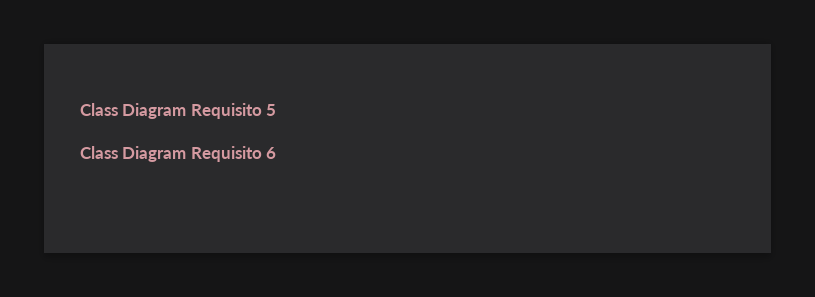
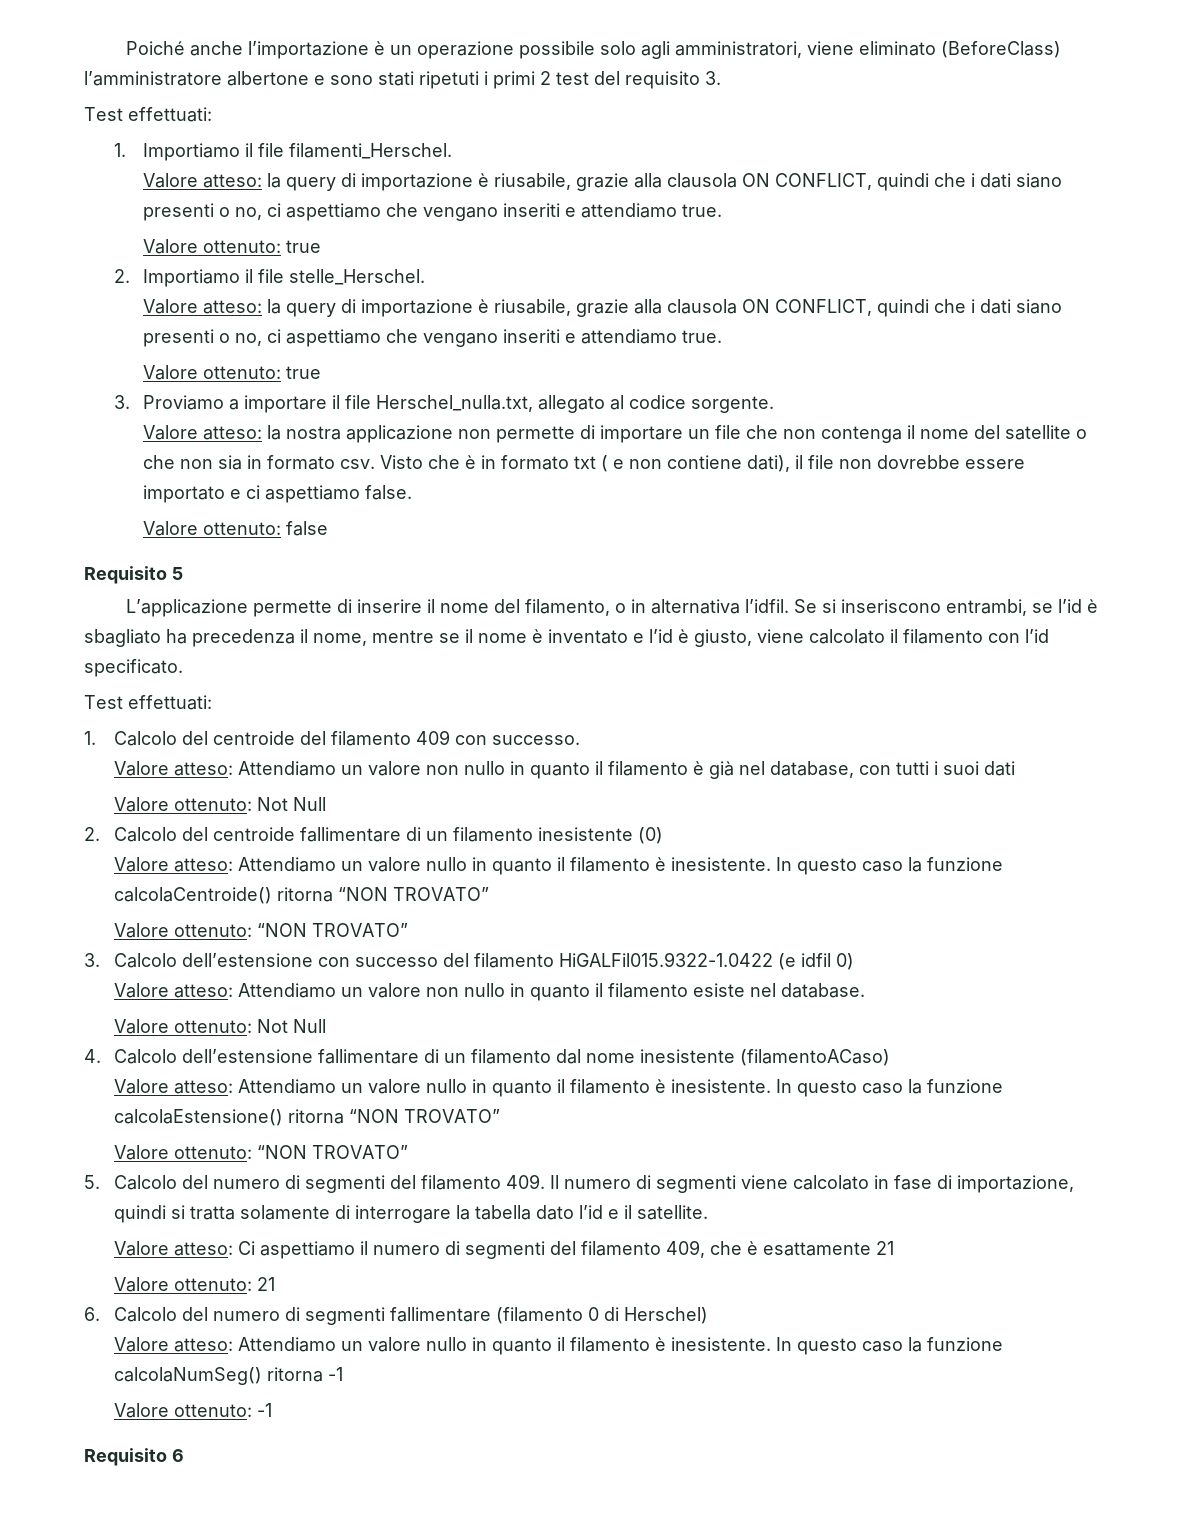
[80,103,277,119] [80,146,187,162] Class Diagram Requisito 5 // Class Diagram -> [126,41,1062,59] [84,71,721,89] [84,107,212,122] [113,143,453,161] [143,173,1063,191] [143,203,723,221] [143,239,322,254] [113,269,426,287] [143,299,1063,317] [143,329,723,347] [143,365,322,380] [113,395,775,413] [143,425,1088,443] [143,455,1026,472] [143,485,413,503] [143,521,329,536] [84,566,183,584] [126,599,1099,617] [84,629,1049,647] [84,659,183,677] [84,695,212,710] [84,730,580,746] [113,761,1015,779] [113,797,326,812] [84,827,663,844] [113,857,1003,875] [113,887,489,904] [113,923,408,938] [84,952,854,970] [113,983,865,1001] [113,1019,326,1034] [84,1049,890,1066] [113,1079,1003,1097] [113,1109,500,1126] [113,1145,408,1160] [84,1174,1074,1193] [113,1205,708,1223] [113,1240,894,1259] [113,1277,275,1292] [84,1307,708,1325] [113,1337,1003,1355] [113,1367,343,1385] [113,1403,272,1418] Poiché anche l’importazione è un operazione possibile solo agli amministratori, viene eliminato (BeforeClass) l’amministratore albertone e sono stati ripetuti i primi 2 test del requisito 3. // Test effettuati: // 1. Importiamo il file filamenti_Herschel. // Valore atteso: la query di importazione è riusabile, grazie alla clausola ON CONFLICT, quindi che i dati siano presenti o no, ci aspettiamo che vengano inseriti e attendiamo true. // Valore ottenuto: true // 2. Importiamo il file stelle_Herschel. // Valore atteso: la query di importazione è riusabile, grazie alla clausola ON CONFLICT, quindi che i dati siano presenti o no, ci aspettiamo che vengano inseriti e attendiamo true. // Valore ottenuto: true // 3. Proviamo a importare il file Herschel_nulla.txt, allegato al codice sorgente. // Valore atteso: la nostra applicazione non permette di importare un file che non contenga il nome del satellite o che non sia in formato csv. Visto che è in formato txt ( e non contiene dati), il file non dovrebbe essere importato e ci aspettiamo false. // Valore ottenuto: false // Requisito 5 // L’applicazione permette di inserire il nome del filamento, o in alternativa l’idfil. Se si inseriscono entrambi, se l’id è sbagliato ha precedenza il nome, mentre se il nome è inventato e l’id è giusto, viene calcolato il filamento con l’id specificato. // Test effettuati: // 1. Calcolo del centroide del filamento 409 con successo. // Valore atteso: Attendiamo un valore non nullo in quanto il filamento è già nel database, con tutti i suoi dati // Valore ottenuto: Not Null // 2. Calcolo del centroide fallimentare di un filamento inesistente (0) // Valore atteso: Attendiamo un valore nullo in quanto il filamento è inesistente. In questo caso la funzione calcolaCentroide() ritorna “NON TROVATO” // Valore ottenuto: “NON TROVATO” // 3. Calcolo dell’estensione con successo del filamento HiGALFil015.9322-1.0422 (e idfil 0) // Valore atteso: Attendiamo un valore non nullo in quanto il filamento esiste nel database. // Valore ottenuto: Not Null // 4. Calcolo dell’estensione fallimentare di un filamento dal nome inesistente (filamentoACaso) // Valore atteso: Attendiamo un valore nullo in quanto il filamento è inesistente. In questo caso la funzione calcolaEstensione() ritorna “NON TROVATO” // Valore ottenuto: “NON TROVATO” // 5. Calcolo del numero di segmenti del filamento 409. Il numero di segmenti viene calcolato in fase di importazione, quindi si tratta solamente di interrogare la tabella dato l’id e il satellite. // Valore atteso: Ci aspettiamo il numero di segmenti del filamento 409, che è esattamente 21 // Valore ottenuto: 21 // 6. Calcolo del numero di segmenti fallimentare (filamento 0 di Herschel) // Valore atteso: Attendiamo un valore nullo in quanto il filamento è inesistente. In questo caso la funzione calcolaNumSeg() ritorna -1 // Valore ottenuto: -1 //

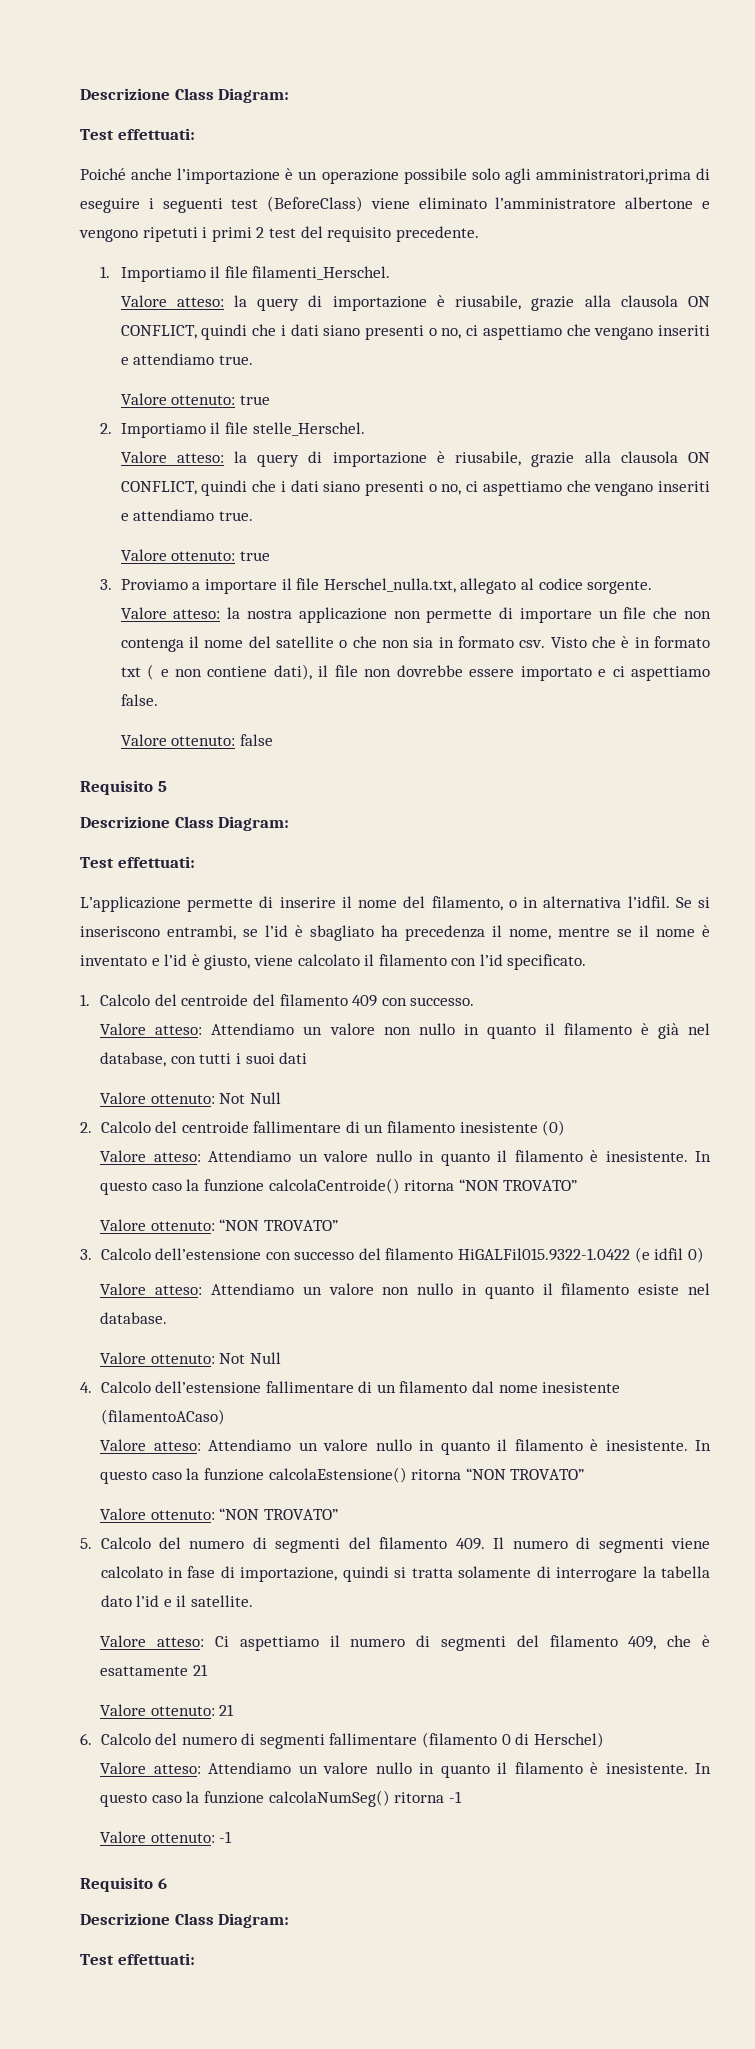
(126, 48) none -> [80,88,290,103] [80,128,195,140] Descrizione Class Diagram: // Test effettuati: //
[675,41,803,58] amministratori, -> [535,168,711,184] [80,196,364,213] amministratori,prima di eseguire i seguenti test (BeforeClass)
[941,41,1062,58] (BeforeClass) -> (487, 203) none
[330,71,414,86] sono stati -> [79,229,138,242] vengono
[705,71,721,85] [84,107,212,122] 3. // Test effettuati: -> [395,226,479,242] precedente.
(183, 573) none -> [80,816,290,831] [80,856,195,868] // Descrizione Class Diagram: // Test effettuati:
[84,695,212,710] // Test effettuati: -> (587, 962) none
(184, 1455) none -> [80,1913,290,1928] [80,1953,195,1965] // Descrizione Class Diagram: // Test effettuati:

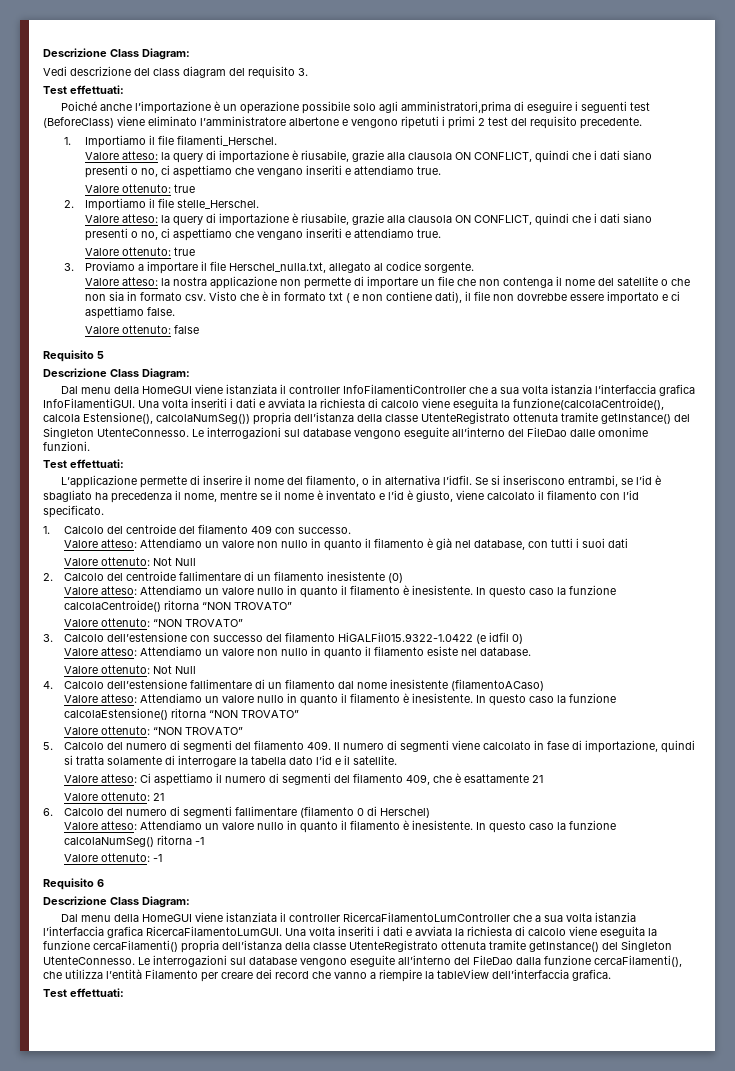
[80,88,290,103] Descrizione Class Diagram: -> [43,48,190,60] [43,66,308,79] Descrizione Class Diagram: // Vedi descrizione del class diagram del requisito 3.
(290, 823) none -> [61,384,696,396] [43,398,664,410] [43,412,690,425] [43,427,648,439] [43,441,90,451] // Dal menu della HomeGUI viene istanziata il controller InfoFilamentiController che a sua volta istanzia l’interfaccia grafica InfoFilamentiGUI. Una volta inseriti i dati e avviata la richiesta di calcolo viene eseguita la funzione(calcolaCentroide(), calcola Estensione(), calcolaNumSeg()) propria dell’istanza della classe UtenteRegistrato ottenuta tramite getInstance() del Singleton UtenteConnesso. Le interrogazioni sul database vengono eseguite all’interno del FileDao dalle omonime funzioni.
(290, 1920) none -> [61,912,637,922] [43,926,657,938] [43,940,672,953] [43,955,682,967] [43,969,611,982] // Dal menu della HomeGUI viene istanziata il controller RicercaFilamentoLumController che a sua volta istanzia l’interfaccia grafica RicercaFilamentoLumGUI. Una volta inseriti i dati e avviata la richiesta di calcolo viene eseguita la funzione cercaFilamenti() propria dell’istanza della classe UtenteRegistrato ottenuta tramite getInstance() del Singleton UtenteConnesso. Le interrogazioni sul database vengono eseguite all’interno del FileDao dalla funzione cercaFilamenti(), che utilizza l’entità Filamento per creare dei record che vanno a riempire la tableView dell’interfaccia grafica.

